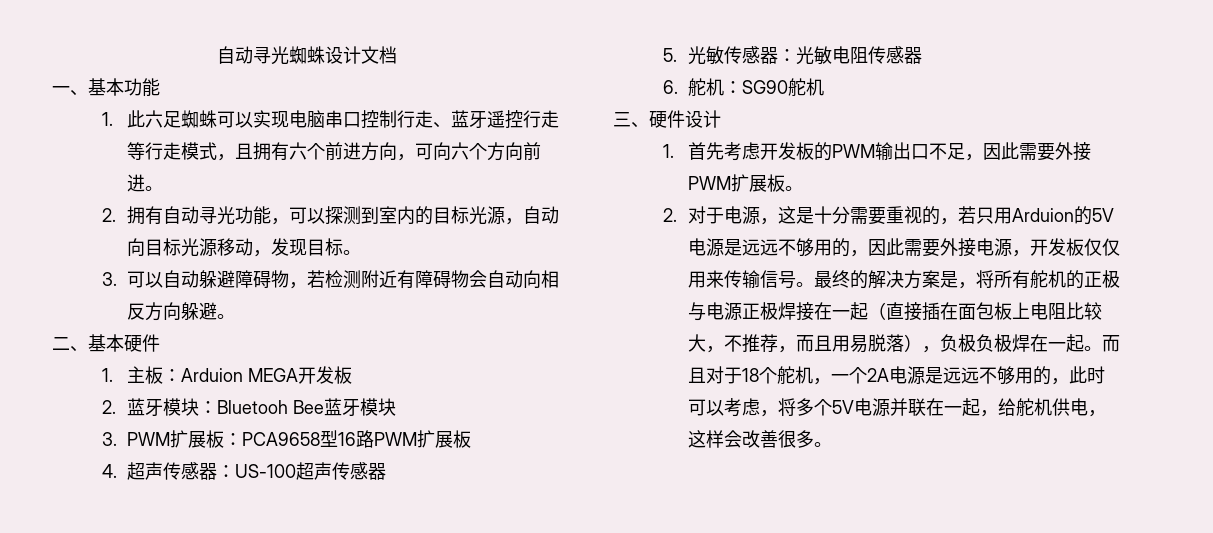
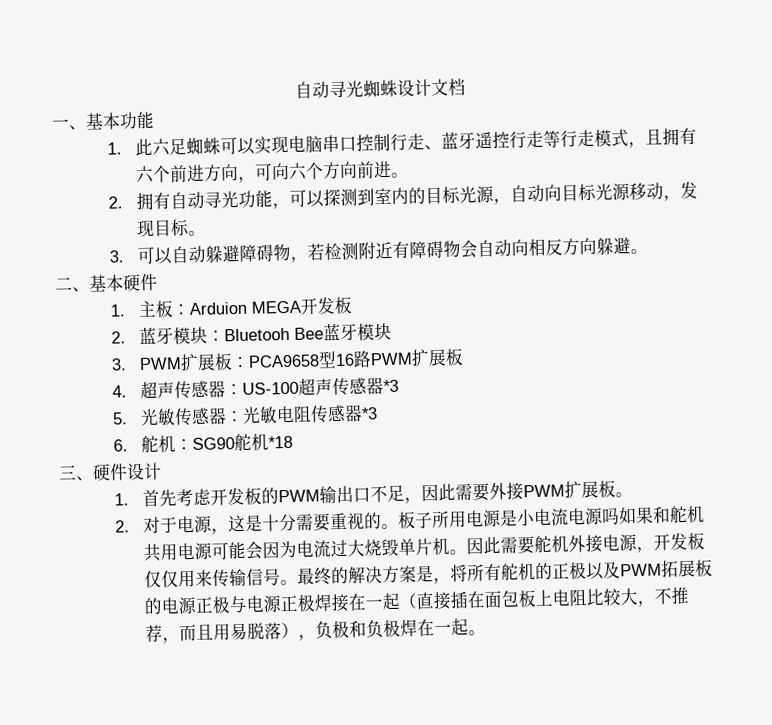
(386, 471) none -> [382,379,399,393] *3
(922, 55) none -> [360,407,378,420] *3
(824, 87) none -> [267,435,293,449] *18
[939,206,1114,225] [687,238,940,257] ，若只用Arduion的5V电源是远远不够用的，因此需要 -> [380,505,705,530] [142,535,569,562] 。板子所用电源是小电流电源吗如果和舵机共用电源可能会因为电流过大烧毁单片机。因此需要舵机
(1120, 279) none -> [585,559,713,581] [143,596,231,615] 以及PWM拓展板的电源正极
(976, 343) none -> [348,620,367,638] 和
[1101,335,1120,352] [687,366,1105,385] [687,398,1106,417] [687,430,832,448] 而且对于18个舵机，一个2A电源是远远不够用的，此时可以考虑，将多个5V电源并联在一起，给舵机供电，这样会改善很多。 -> (486, 633) none

